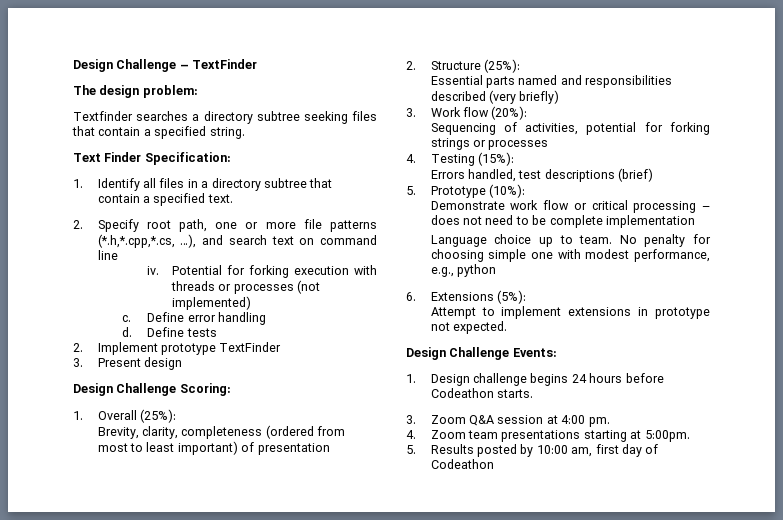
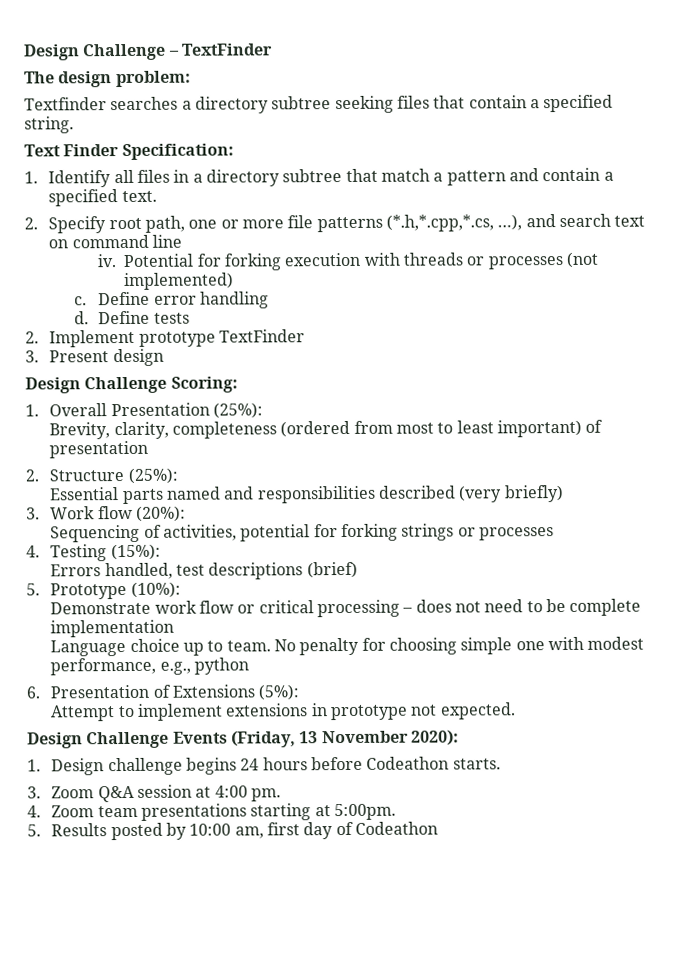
(333, 183) none -> [380,168,539,186] match a pattern and
(137, 415) none -> [110,402,210,417] Presentation
(416, 296) none -> [50,684,171,699] Presentation of
[512,348,557,357] Events: -> [172,729,459,748] Events (Friday, 13 November 2020):

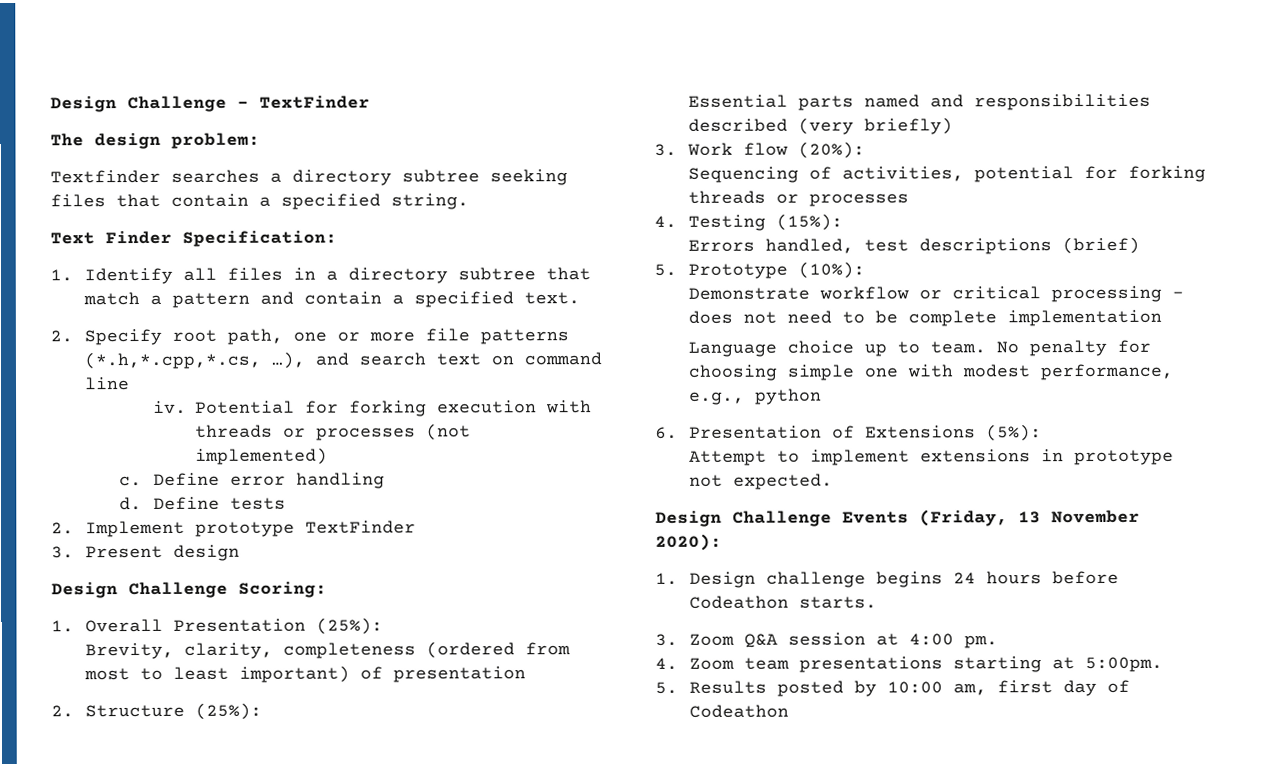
[401,523,455,541] strings -> [687,190,766,204] threads
[154,600,235,614] work flow -> [818,286,909,300] workflow

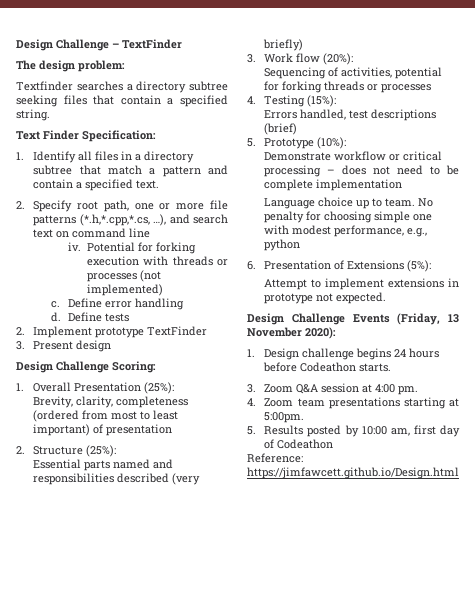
(789, 711) none -> [247,453,303,463] [247,467,459,479] // Reference: https://jimfawcett.github.io/Design.html

